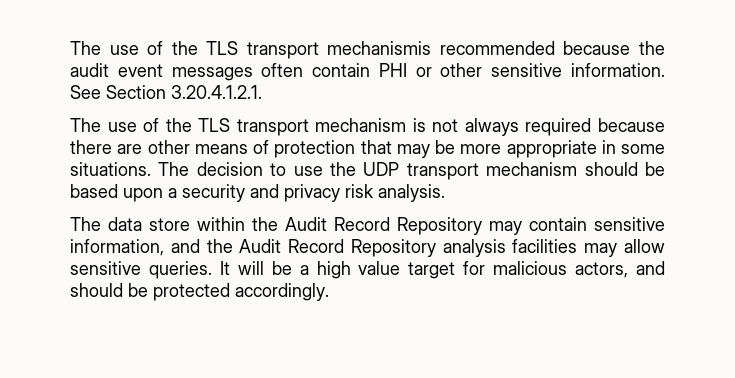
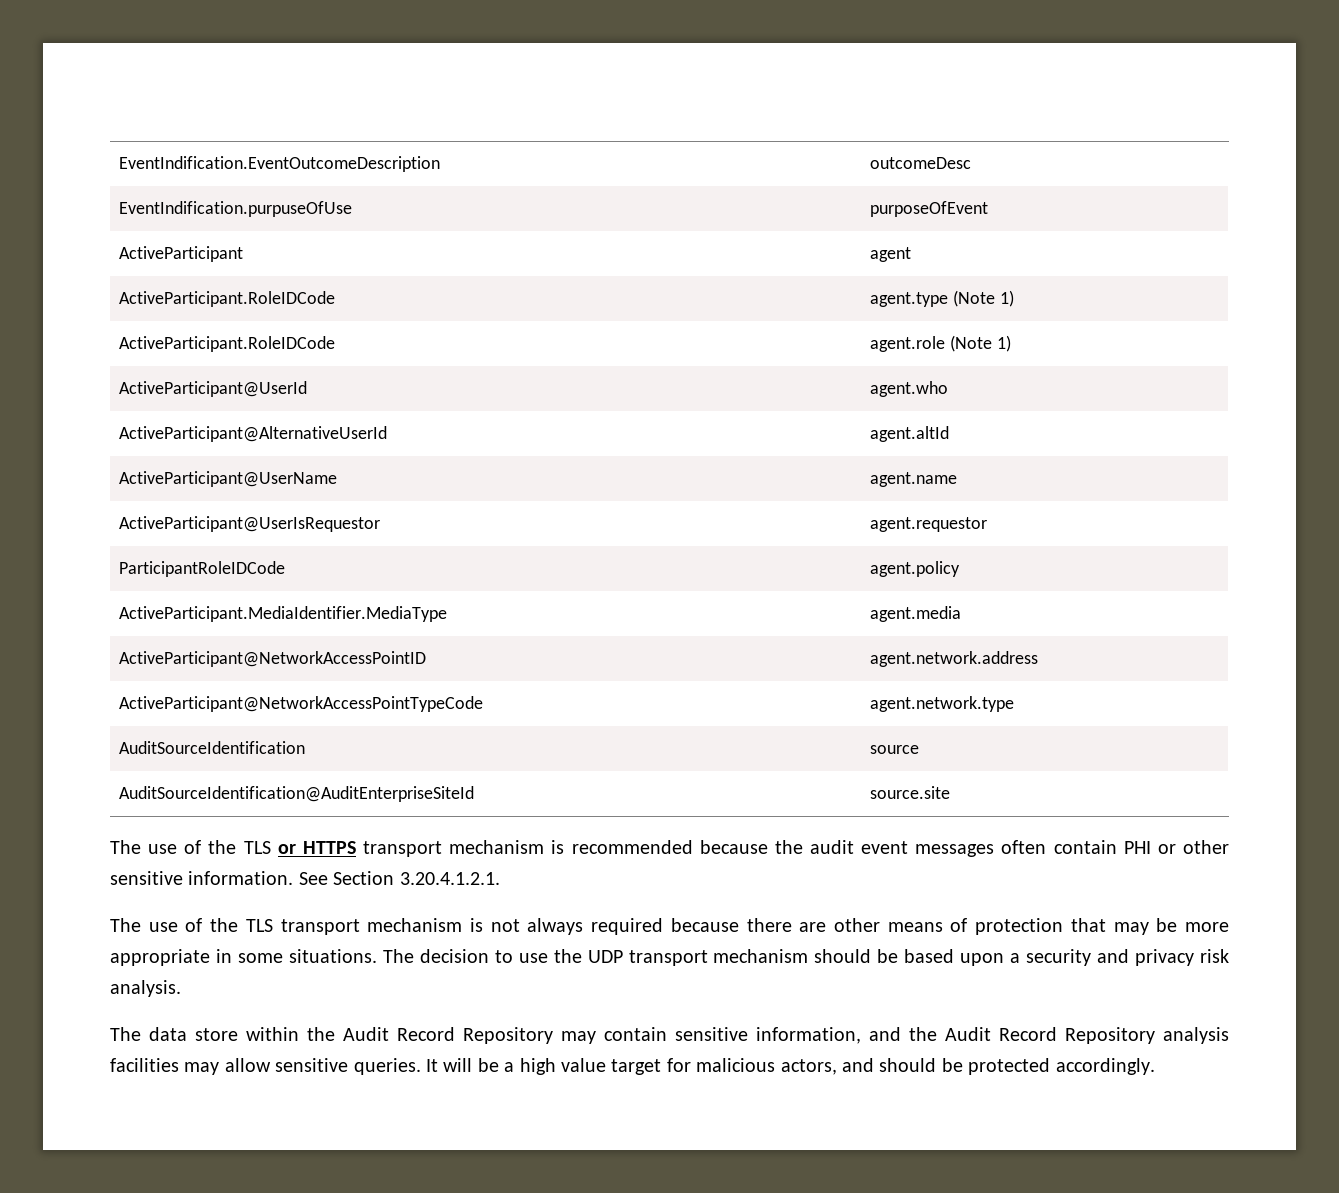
[70,41,432,59] The use of the TLS transport mechanismis -> [118,156,440,172] [869,157,971,169] [118,201,352,217] [869,201,988,217] [118,246,243,262] [869,247,911,262] [118,291,335,307] [869,290,1014,307] [118,336,335,352] [869,335,1011,352] [118,381,307,397] [869,381,948,397] [118,426,387,442] [869,426,949,442] [118,471,337,487] [869,472,957,487] [118,516,380,532] [869,517,987,532] [118,561,285,577] [869,561,960,577] [118,606,447,622] [869,606,961,622] [118,651,426,667] [869,651,1038,667] [118,696,483,712] [869,696,1014,712] [118,741,305,754] [869,745,919,754] [118,786,474,802] [869,786,950,799] [110,840,565,857] EventIndification.EventOutcomeDescription | outcomeDesc // EventIndification.purpuseOfUse | purposeOfEvent // ActiveParticipant | agent // ActiveParticipant.RoleIDCode | agent.type (Note 1) // ActiveParticipant.RoleIDCode | agent.role (Note 1) // ActiveParticipant@UserId | agent.who // ActiveParticipant@AlternativeUserId | agent.altId // ActiveParticipant@UserName | agent.name // ActiveParticipant@UserIsRequestor | agent.requestor // ParticipantRoleIDCode | agent.policy // ActiveParticipant.MediaIdentifier.MediaType | agent.media // ActiveParticipant@NetworkAccessPointID | agent.network.address // ActiveParticipant@NetworkAccessPointTypeCode | agent.network.type // AuditSourceIdentification | source // AuditSourceIdentification@AuditEnterpriseSiteId | source.site // The use of the TLS or HTTPS transport mechanism is

